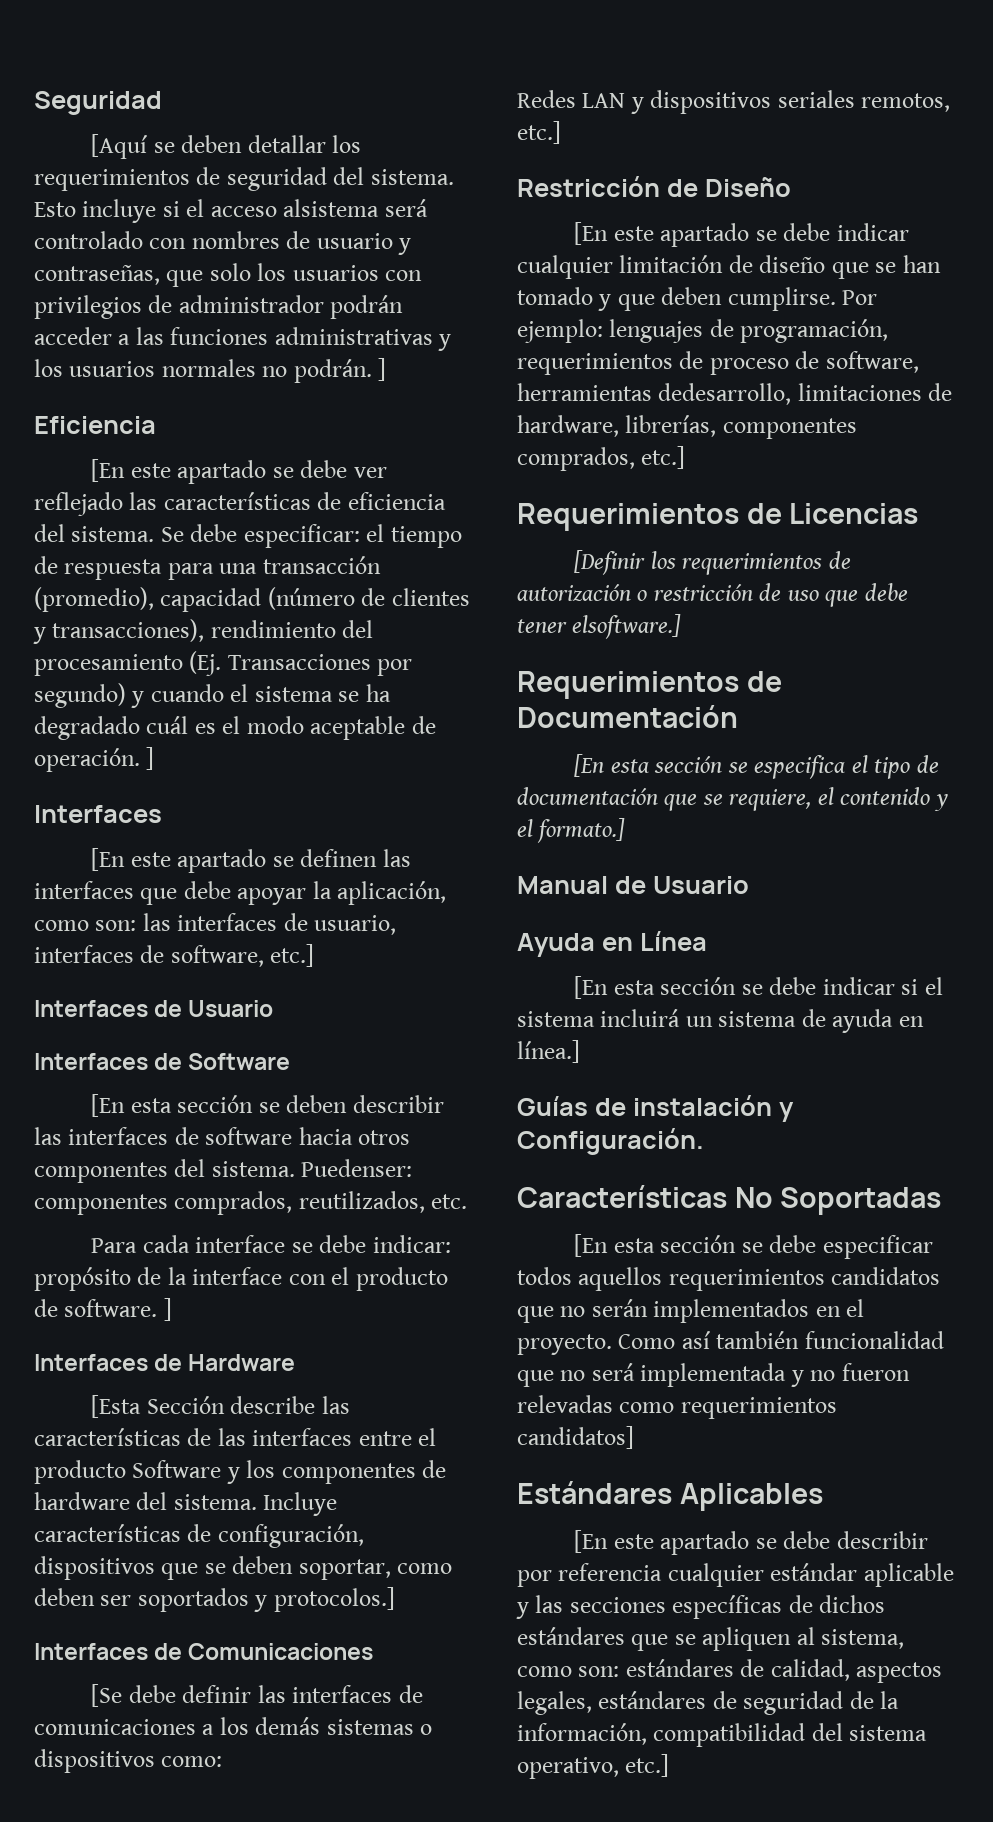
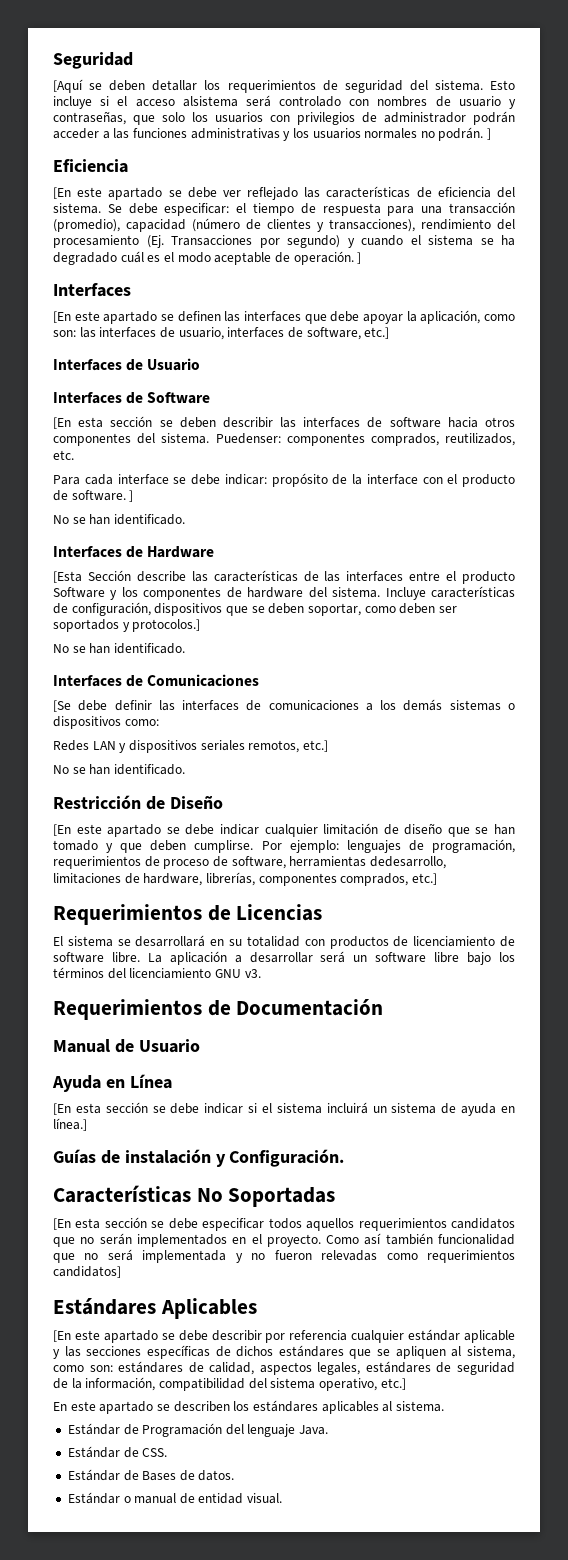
(172, 1309) none -> [53,514,185,525] // No se han identificado.
(395, 1599) none -> [53,643,185,654] // No se han identificado.
(561, 132) none -> [53,764,185,775] // No se han identificado.
[574,550,851,575] [517,583,908,607] [517,614,682,639] [517,671,782,699] [517,705,738,728] [574,754,939,779] [517,787,948,811] [517,818,626,843] [Definir los requerimientos de autorización o restricción de uso que debe tener elsoftware.] // Requerimientos de Documentación // [En esta sección se especifica el tipo de documentación que se requiere, el contenido y el formato.] -> [53,935,515,949] [53,951,516,965] [53,967,261,979] [53,999,384,1020] El sistema se desarrollará en su totalidad con productos de licenciamiento de software libre. La aplicación a desarrollar será un software libre bajo los términos del licenciamiento GNU v3. // Requerimientos de Documentación
(670, 1765) none -> [53,1400,444,1414] [67,1423,329,1437] [67,1446,168,1458] [67,1469,235,1481] [67,1492,283,1504] // En este apartado se describen los estándares aplicables al sistema. // Estándar de Programación del lenguaje Java. // Estándar de CSS. // Estándar de Bases de datos. // Estándar o manual de entidad visual.

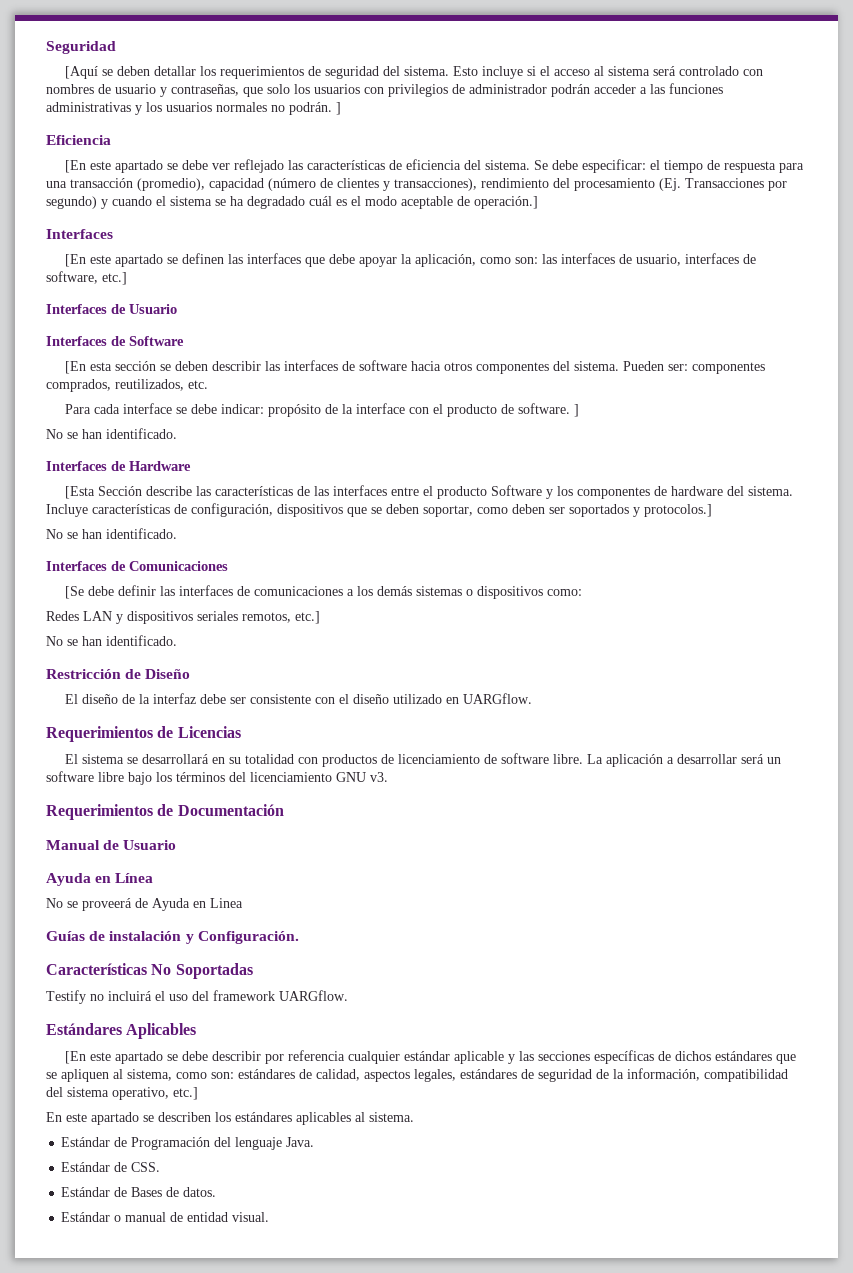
[182,96,238,107] alsistema -> [594,66,651,76] al sistema
[293,251,362,265] operación. ] -> [474,196,538,209] operación.]
[215,433,281,444] Puedenser: -> [623,361,689,371] Pueden ser:
[53,823,515,837] [53,839,515,853] [53,856,446,869] [53,872,437,886] [En este apartado se debe indicar cualquier limitación de diseño que se han tomado y que deben cumplirse. Por ejemplo: lenguajes de programación, requerimientos de proceso de software, herramientas dedesarrollo, limitaciones de hardware, librerías, componentes comprados, etc.] -> [65,693,533,704] El diseño de la interfaz debe ser consistente con el diseño utilizado en UARGflow.
[53,1102,515,1116] [53,1118,87,1131] [En esta sección se debe indicar si el sistema incluirá un sistema de ayuda en línea.] -> [46,898,243,911] No se proveerá de Ayuda en Linea
[53,1217,515,1231] [53,1233,515,1247] [53,1249,515,1263] [53,1266,121,1278] [En esta sección se debe especificar todos aquellos requerimientos candidatos que no serán implementados en el proyecto. Como así también funcionalidad que no será implementada y no fueron relevadas como requerimientos candidatos] -> [46,990,348,1004] Testify no incluirá el uso del framework UARGflow.

